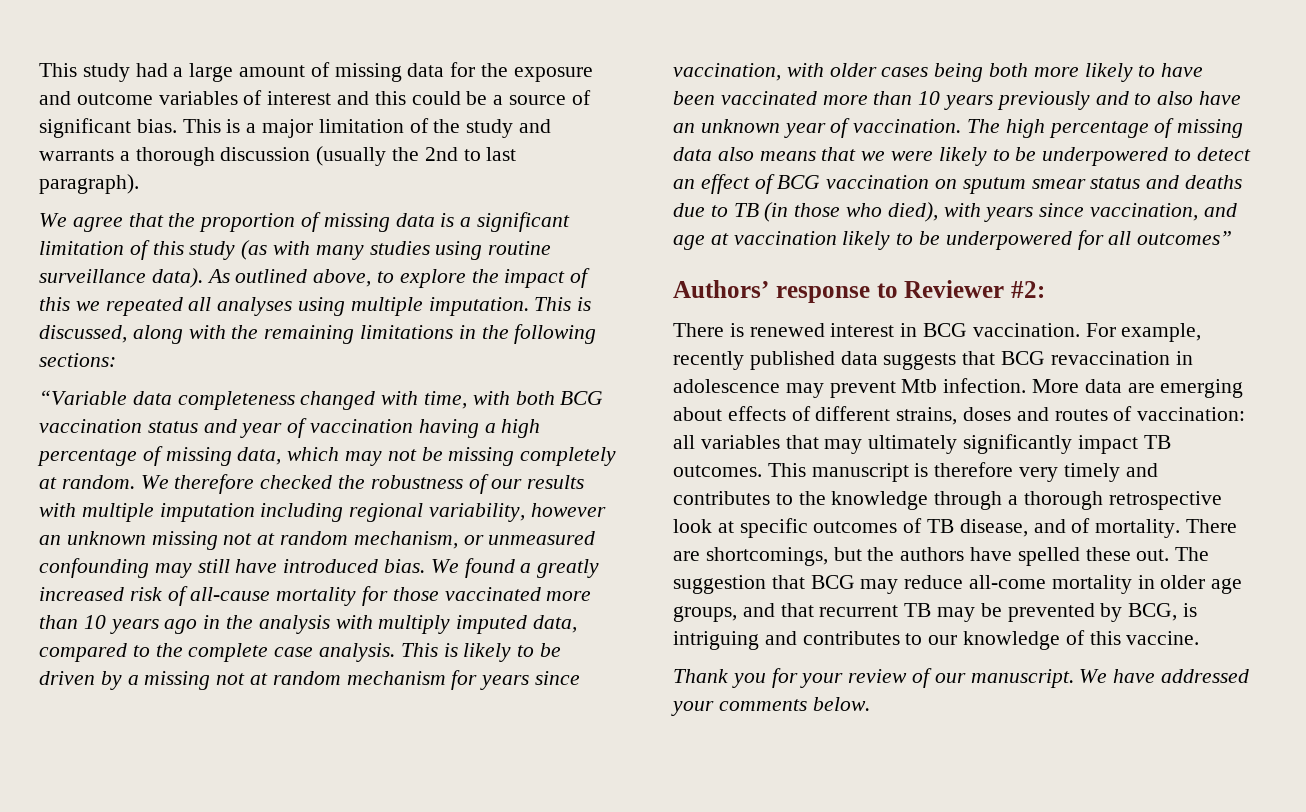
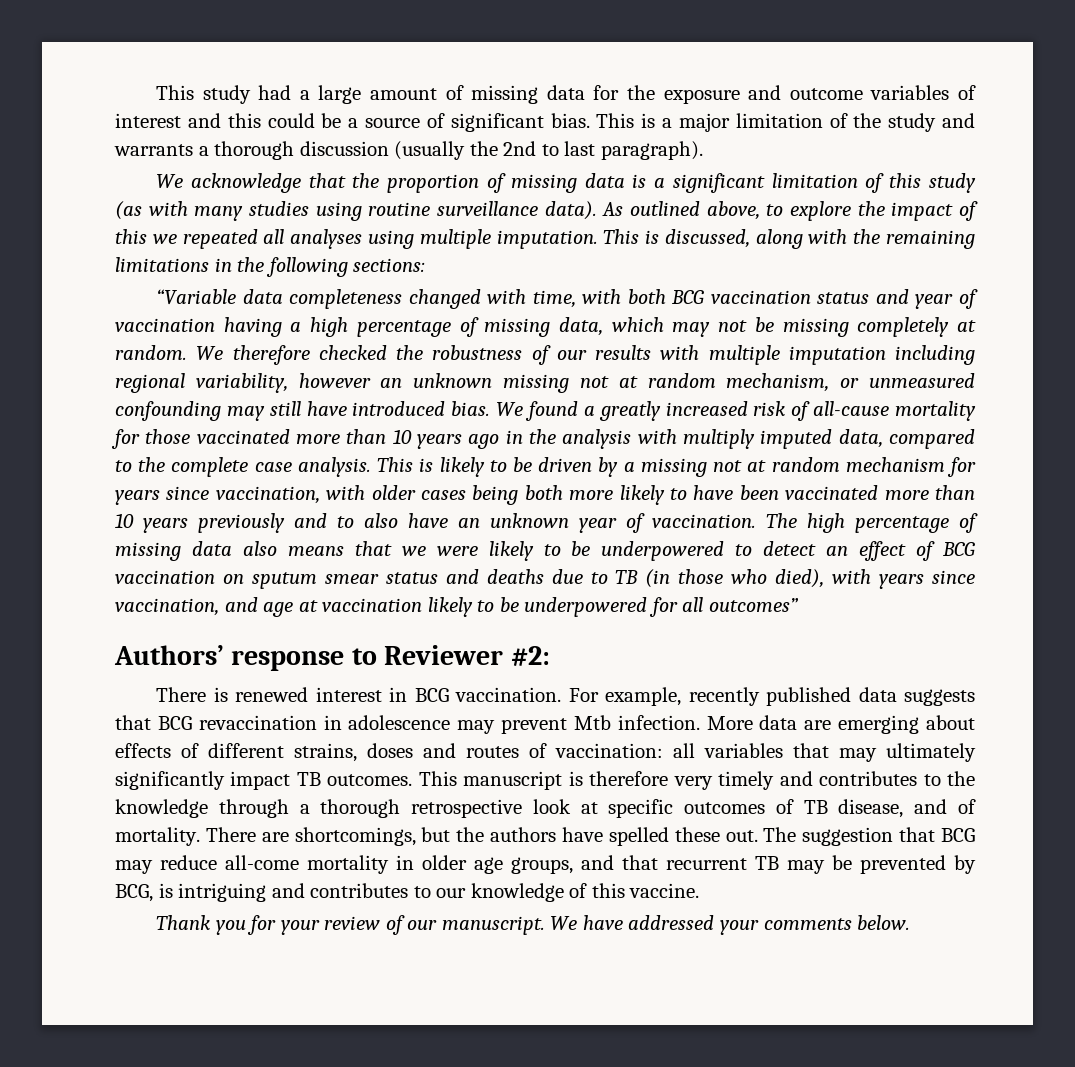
[72,217,123,232] agree -> [190,173,301,193] acknowledge

